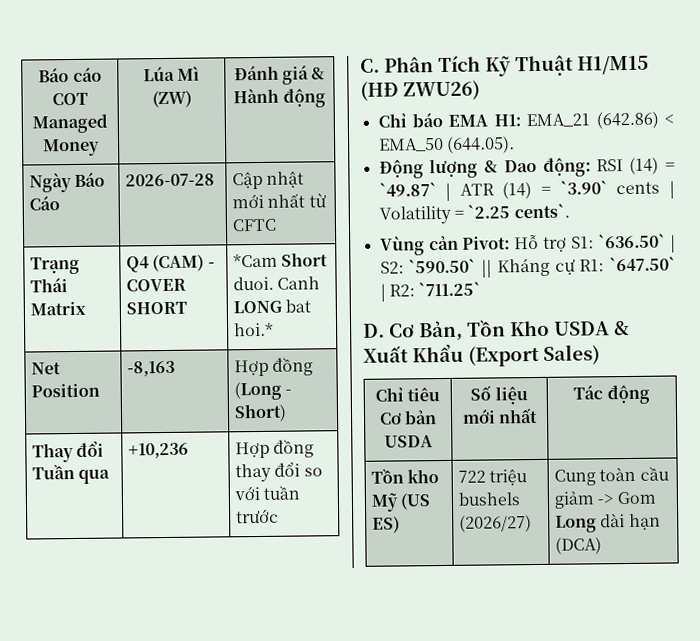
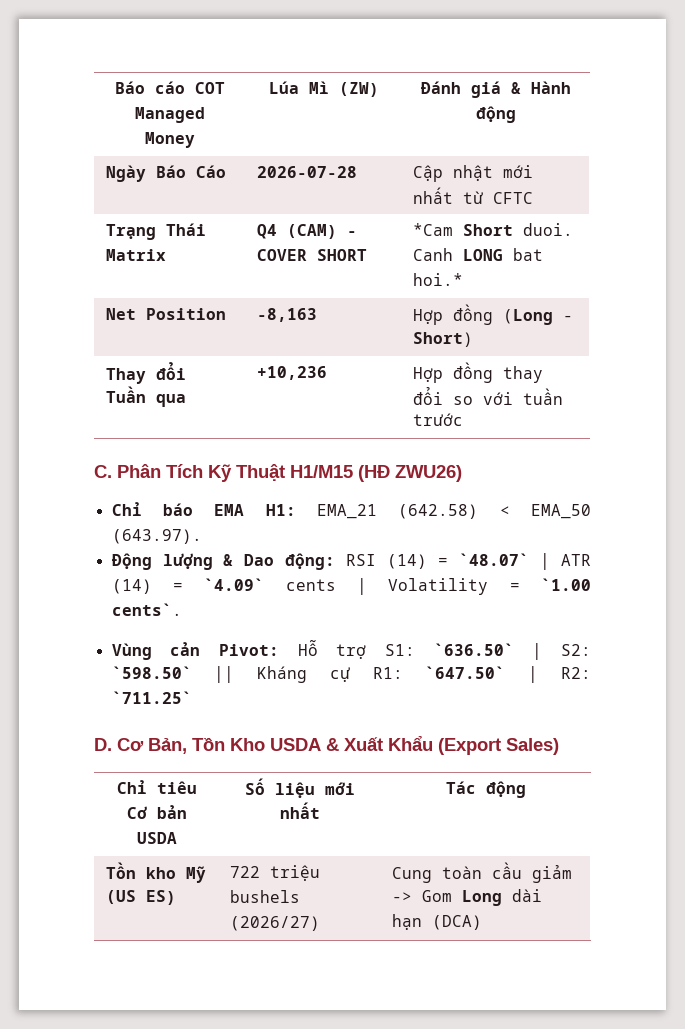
[595,111,659,130] (642.86) -> [398,504,479,519] (642.58)
[446,136,515,154] (644.05). -> [111,529,202,544] (643.97).
[378,182,437,197] `49.87` -> [459,553,530,566] `48.07`
[559,180,608,195] `3.90` -> [204,578,265,591] `4.09`
[467,204,511,219] `2.25 -> [541,578,591,591] `1.00
[408,258,477,274] `590.50` -> [111,666,192,679] `598.50`

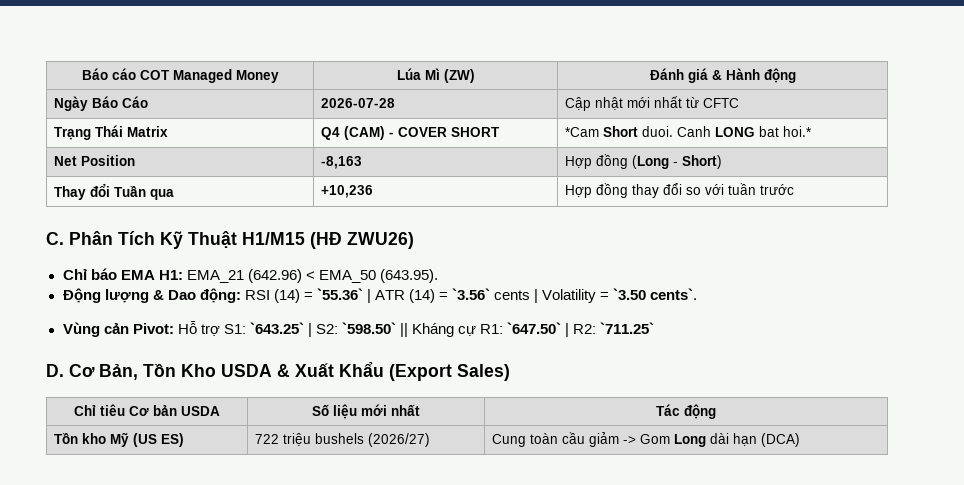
[398,504,479,519] (642.58) -> [247,269,302,283] (642.96)
[111,529,202,544] (643.97). -> [379,269,438,283] (643.95).
[459,553,530,566] `48.07` -> [316,288,363,300] `55.36`
[204,578,265,591] `4.09` -> [452,288,491,300] `3.56`
[541,578,591,591] `1.00 -> [613,288,647,300] `3.50
[433,643,514,656] `636.50` -> [249,322,304,334] `643.25`

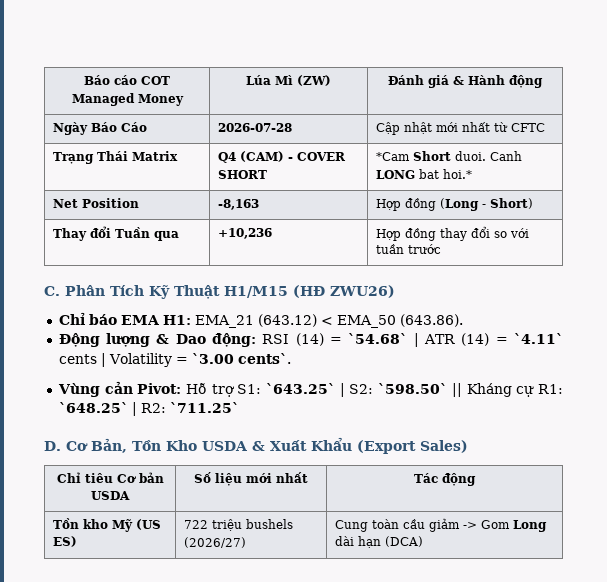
[247,269,302,283] (642.96) -> [257,314,317,327] (643.12)
[379,269,438,283] (643.95). -> [399,314,463,327] (643.86).
[316,288,363,300] `55.36` -> [348,333,408,344] `54.68`
[452,288,491,300] `3.56` -> [514,333,563,344] `4.11`
[613,288,647,300] `3.50 -> [191,353,234,364] `3.00
[507,322,562,334] `647.50` -> [58,402,128,413] `648.25`

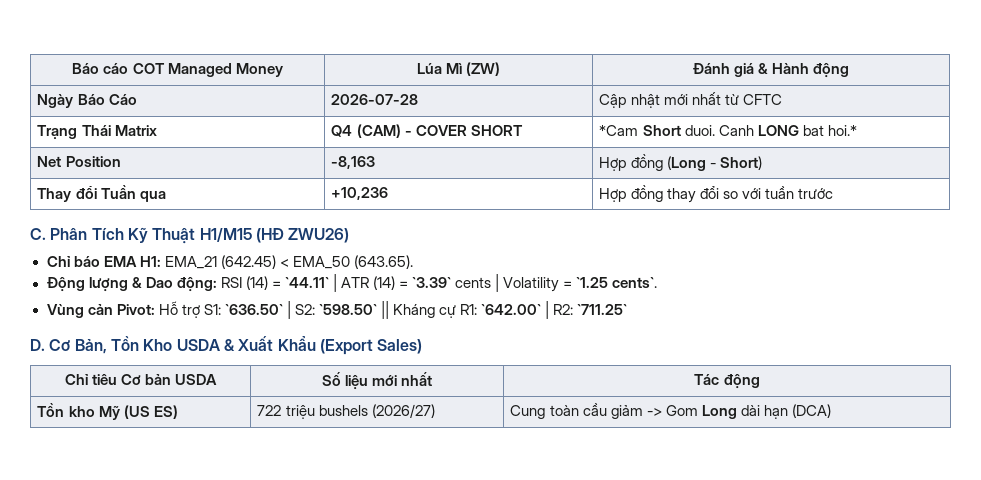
[257,314,317,327] (643.12) -> [220,255,276,269] (642.45)
[399,314,463,327] (643.86). -> [353,255,413,269] (643.65).
[348,333,408,344] `54.68` -> [284,277,329,288] `44.11`
[514,333,563,344] `4.11` -> [412,277,452,288] `3.39`
[191,353,234,364] `3.00 -> [576,277,609,288] `1.25
[266,383,336,394] `643.25` -> [224,304,283,315] `636.50`
[58,402,128,413] `648.25` -> [481,304,542,315] `642.00`

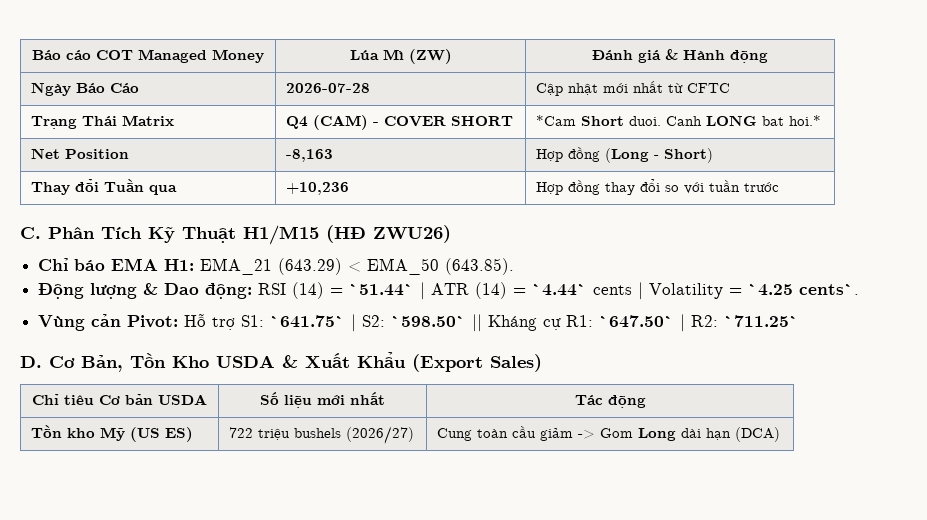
[220,255,276,269] (642.45) -> [278,258,343,275] (643.29)
[353,255,413,269] (643.65). -> [445,258,515,275] (643.85).
[284,277,329,288] `44.11` -> [349,283,415,296] `51.44`
[412,277,452,288] `3.39` -> [532,283,588,296] `4.44`
[576,277,609,288] `1.25 -> [748,283,794,296] `4.25
[224,304,283,315] `636.50` -> [270,315,346,328] `641.75`
[481,304,542,315] `642.00` -> [599,315,675,328] `647.50`

